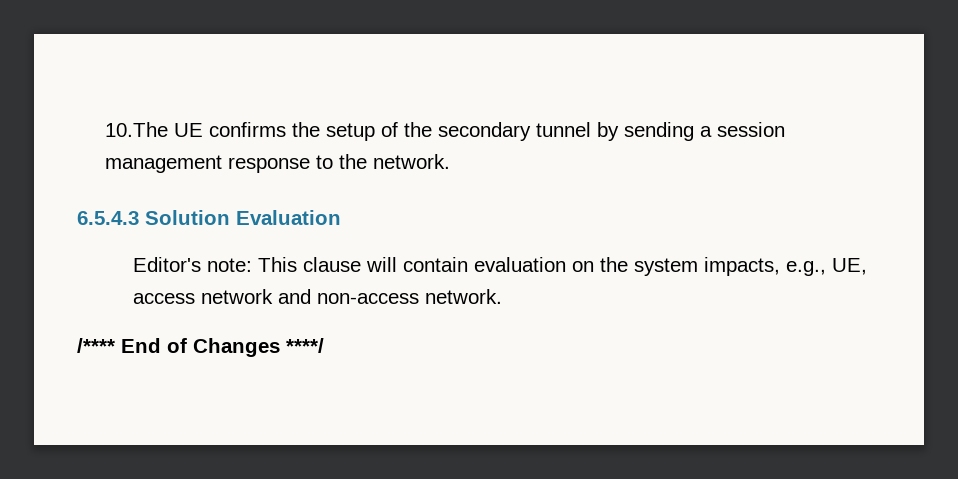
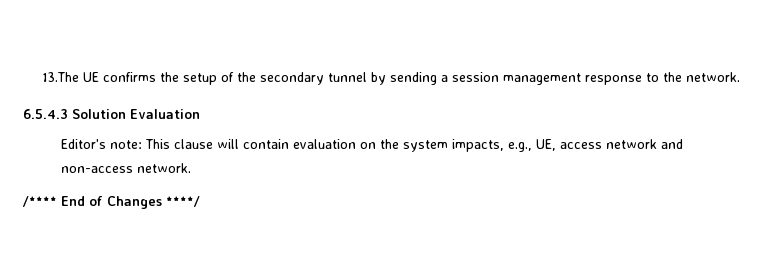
[105,122,169,137] 10.The -> [42,72,80,82] 13.The

